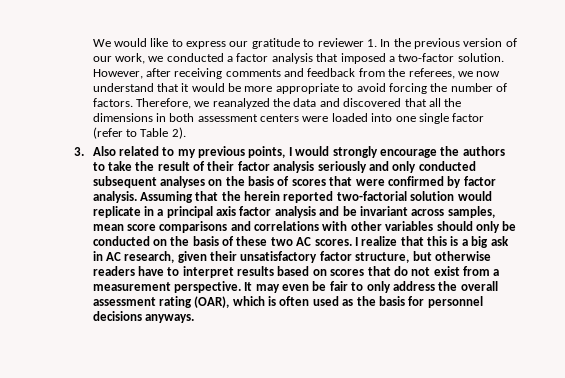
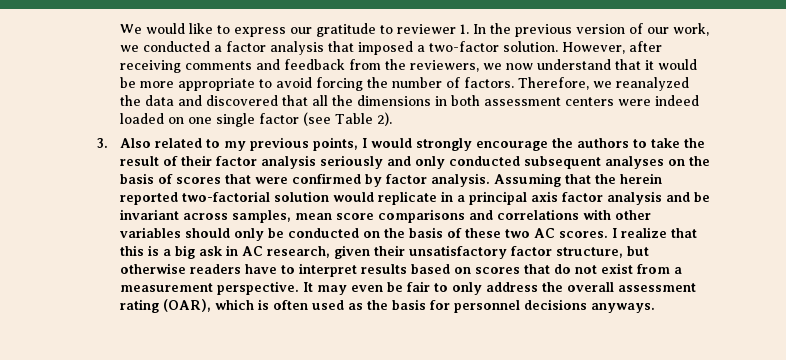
[408,68,455,79] referees, -> [410,60,480,72] reviewers,
[331,113,393,122] loaded into -> [655,95,700,106] [120,113,185,124] indeed loaded on
[92,127,137,139] (refer to -> [303,112,332,126] (see

